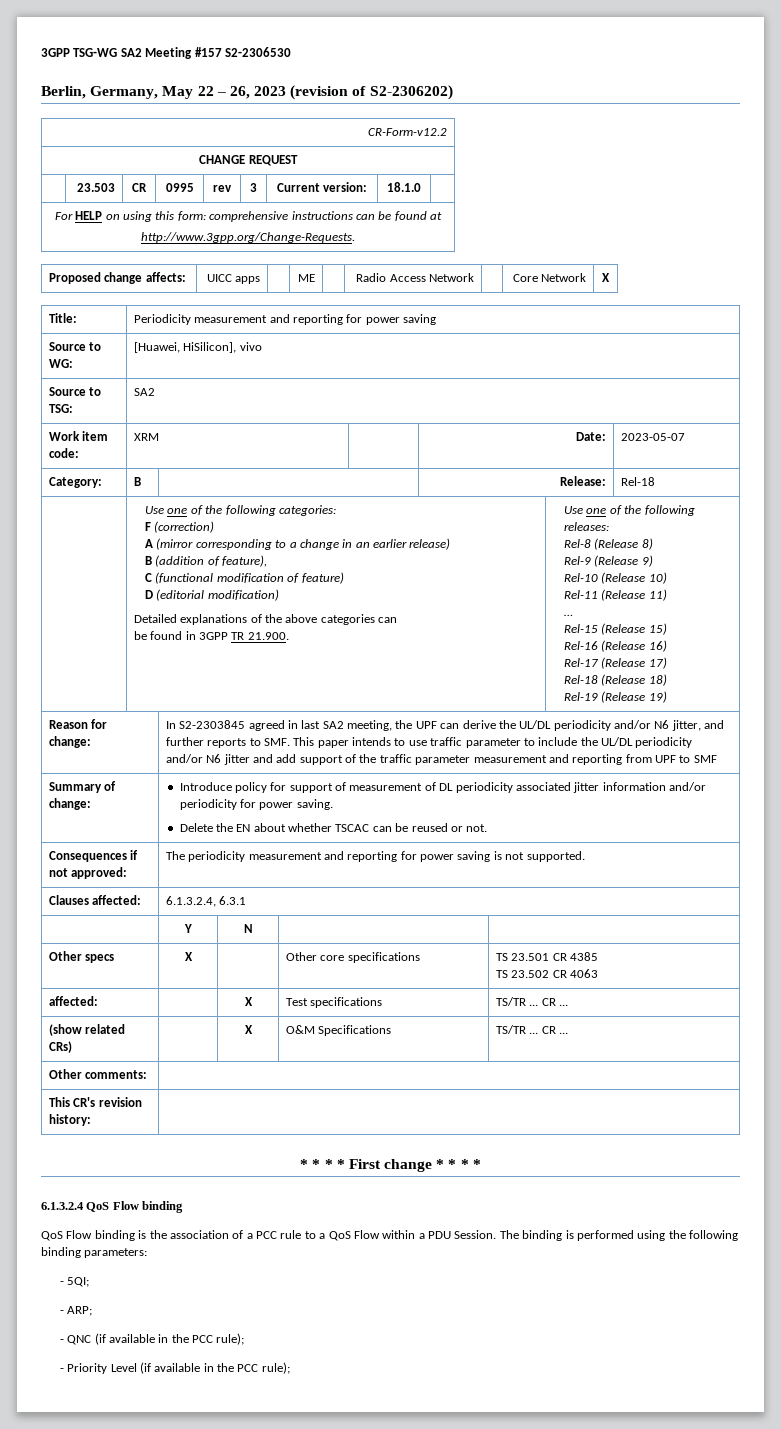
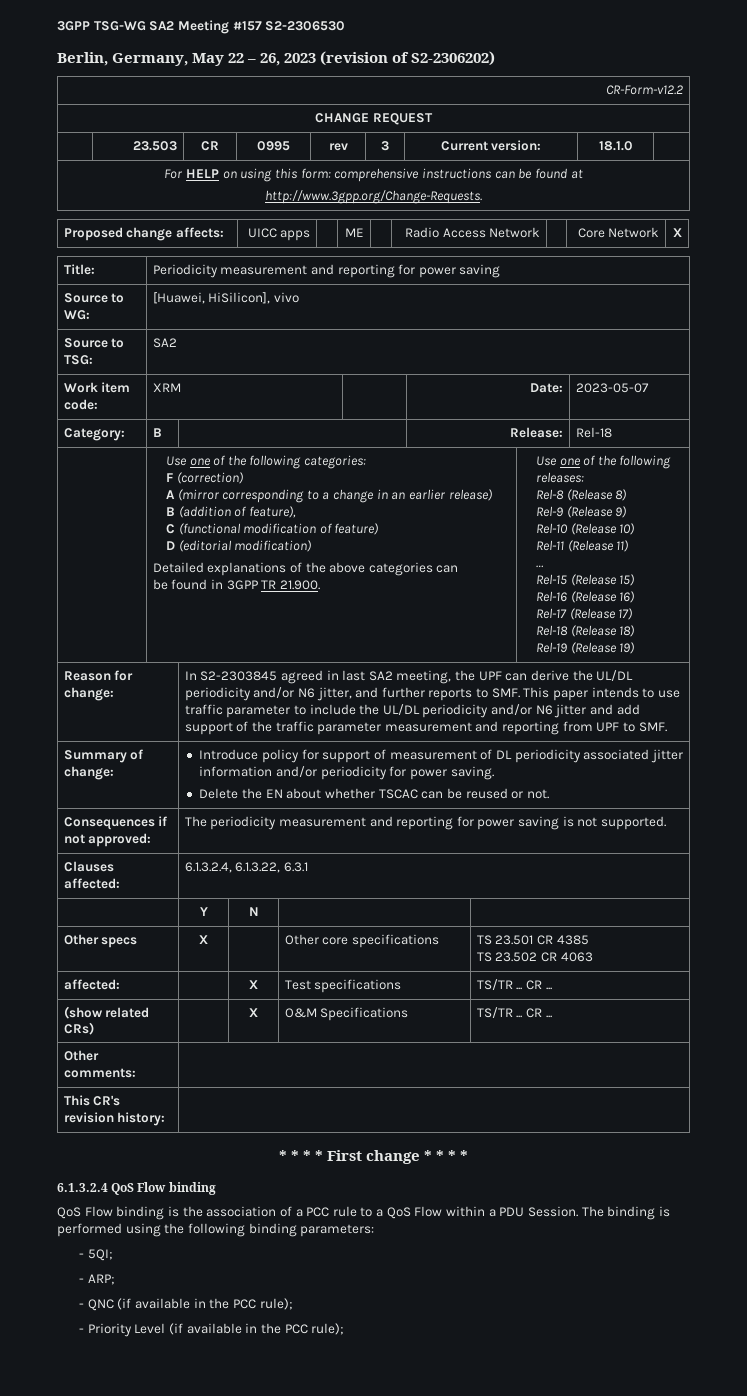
[693,755,717,763] SMF -> [638,722,667,732] SMF.
(216, 901) none -> [235,862,281,873] 6.1.3.22,

